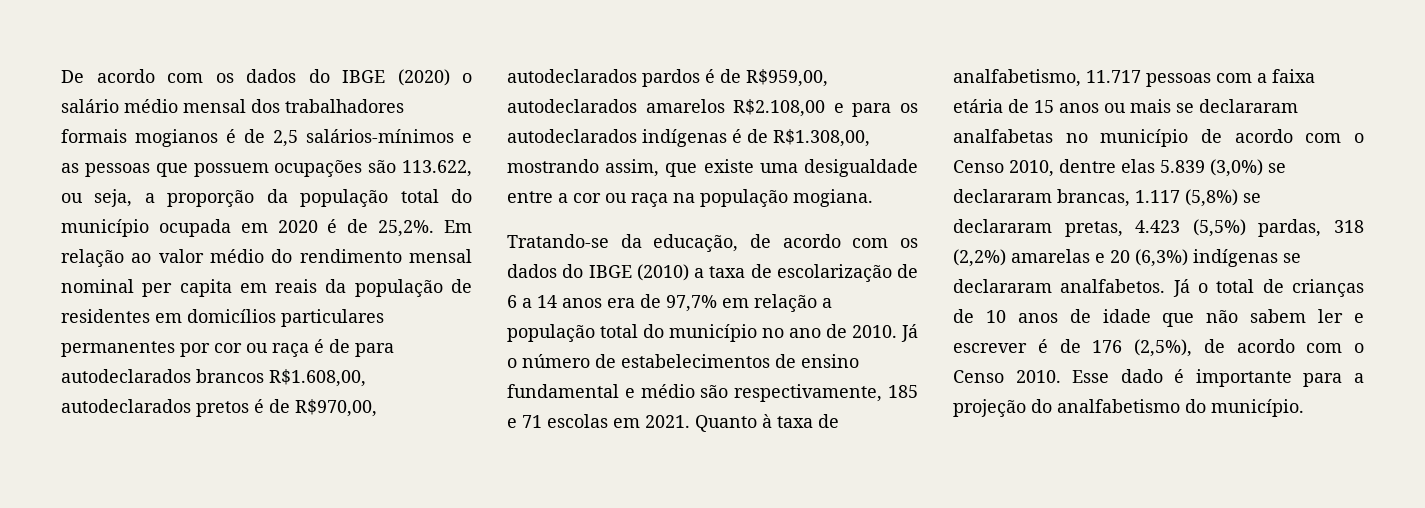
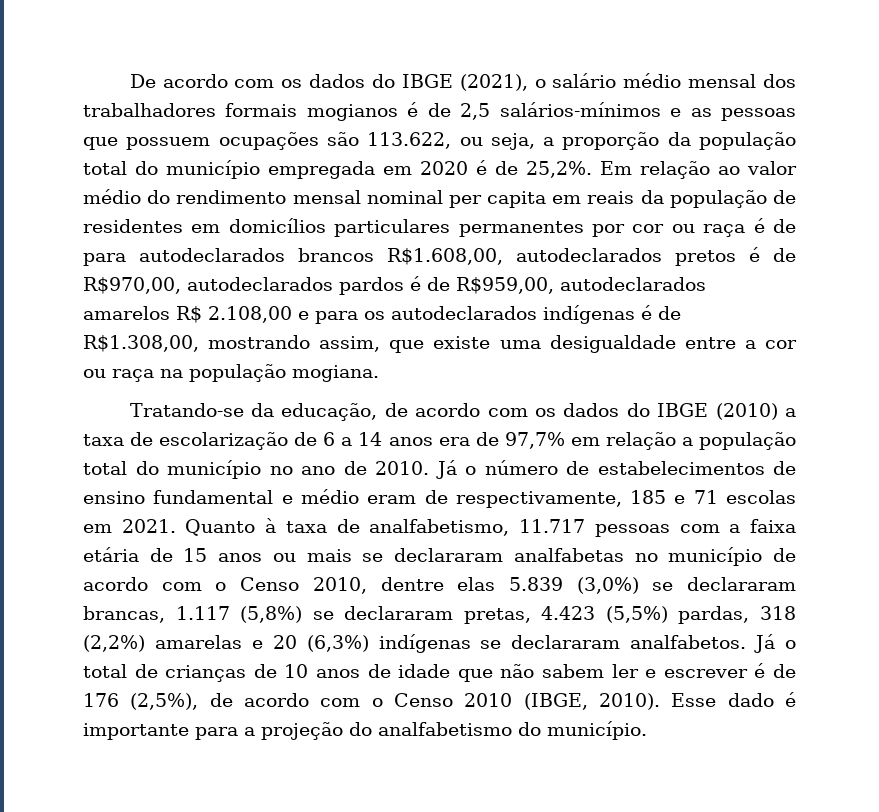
[397,69,450,86] (2020) -> [459,74,528,91] (2021),
[158,219,231,237] ocupada -> [268,161,375,179] empregada
[733,99,826,117] R$2.108,00 -> [176,306,292,323] R$ 2.108,00
[700,385,729,398] são -> [367,490,448,504] eram de
[1015,370,1061,383] 2010. -> [464,693,660,710] 2010 (IBGE, 2010).

